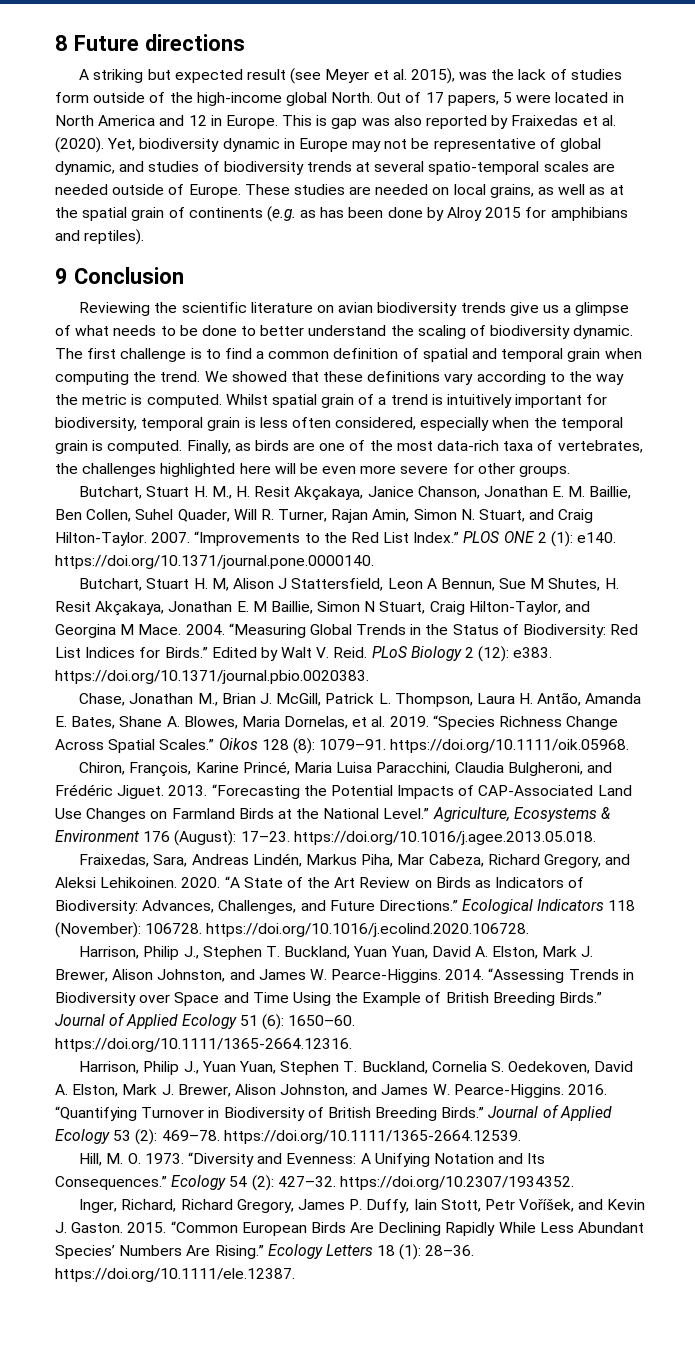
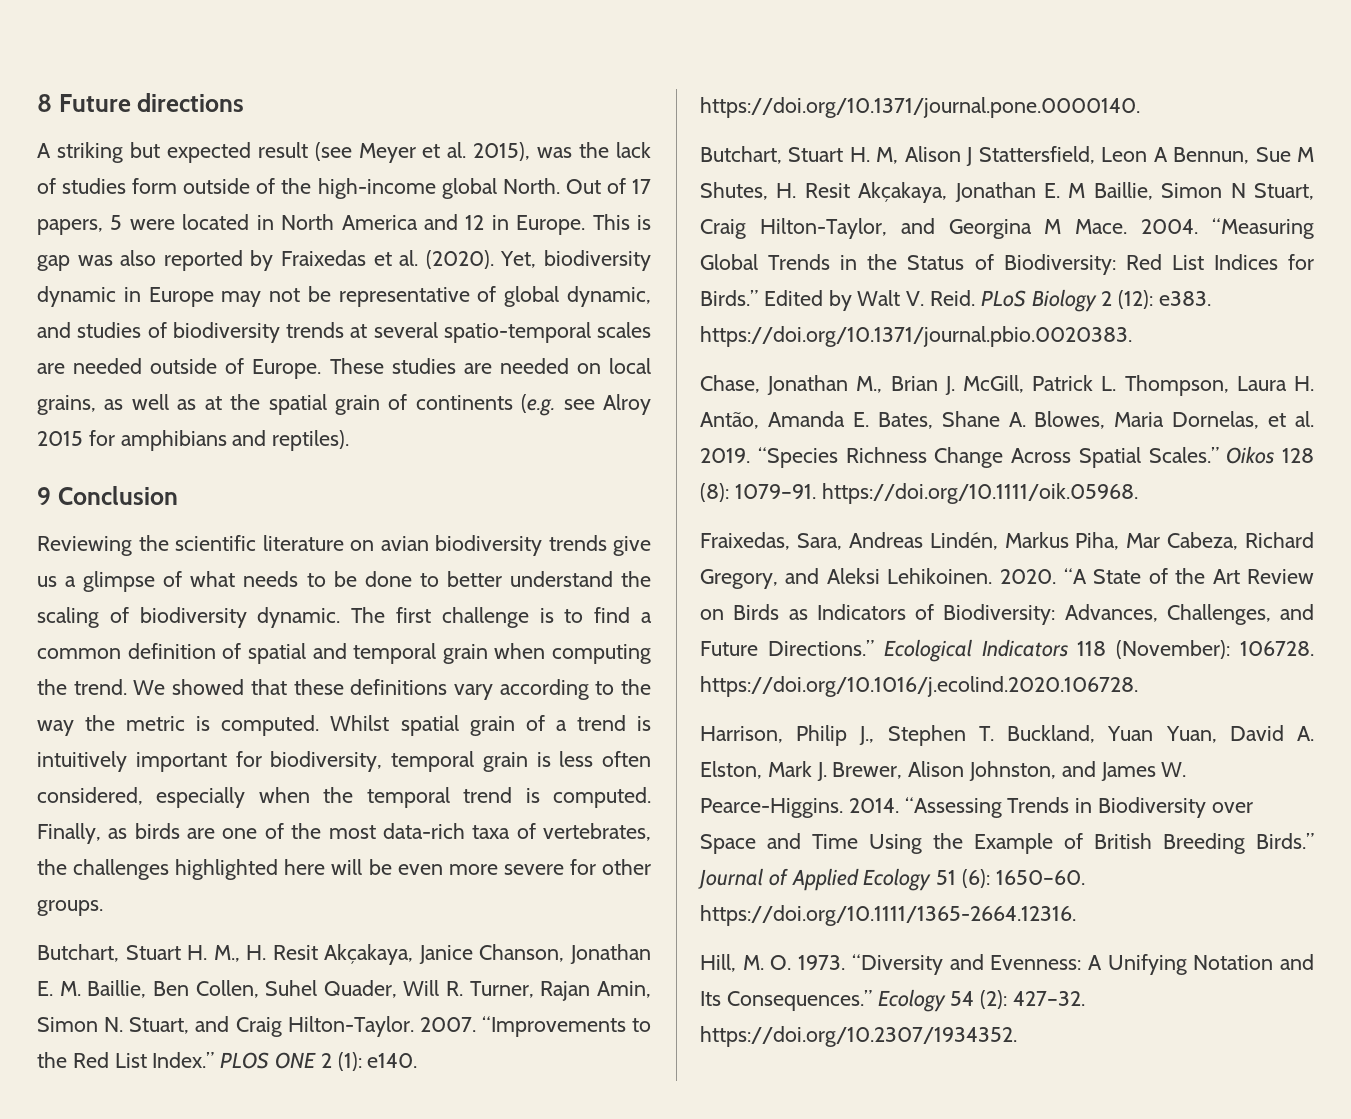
[300,207,444,221] as has been done by -> [563,399,595,410] see
[55,440,88,454] grain -> [463,787,513,803] trend
[79,761,612,777] [55,784,632,799] [55,807,611,822] [55,830,596,846] // Chiron, François, Karine Princé, Maria Luisa Paracchini, Claudia Bulgheroni, and Frédéric Jiguet. 2013. “Forecasting the Potential Impacts of CAP-Associated Land Use Changes on Farmland Birds at the National Level.” Agriculture, Ecosystems & Environment 176 (August): 17–23. https://doi.org/10.1016/j.agee.2013.05.018. -> (1138, 493) none
[79,1061,634,1075] [55,1084,608,1098] [55,1104,612,1121] [55,1129,521,1145] // Harrison, Philip J., Yuan Yuan, Stephen T. Buckland, Cornelia S. Oedekoven, David A. Elston, Mark J. Brewer, Alison Johnston, and James W. Pearce-Higgins. 2016. “Quantifying Turnover in Biodiversity of British Breeding Birds.” Journal of Applied Ecology 53 (2): 469–78. https://doi.org/10.1111/1365-2664.12539. -> (1076, 915) none
[79,1199,646,1213] [55,1221,645,1236] [55,1244,475,1260] [55,1268,295,1282] // Inger, Richard, Richard Gregory, James P. Duffy, Iain Stott, Petr Voříšek, and Kevin J. Gaston. 2015. “Common European Birds Are Declining Rapidly While Less Abundant Species’ Numbers Are Rising.” Ecology Letters 18 (1): 28–36. https://doi.org/10.1111/ele.12387. -> (1017, 1036) none

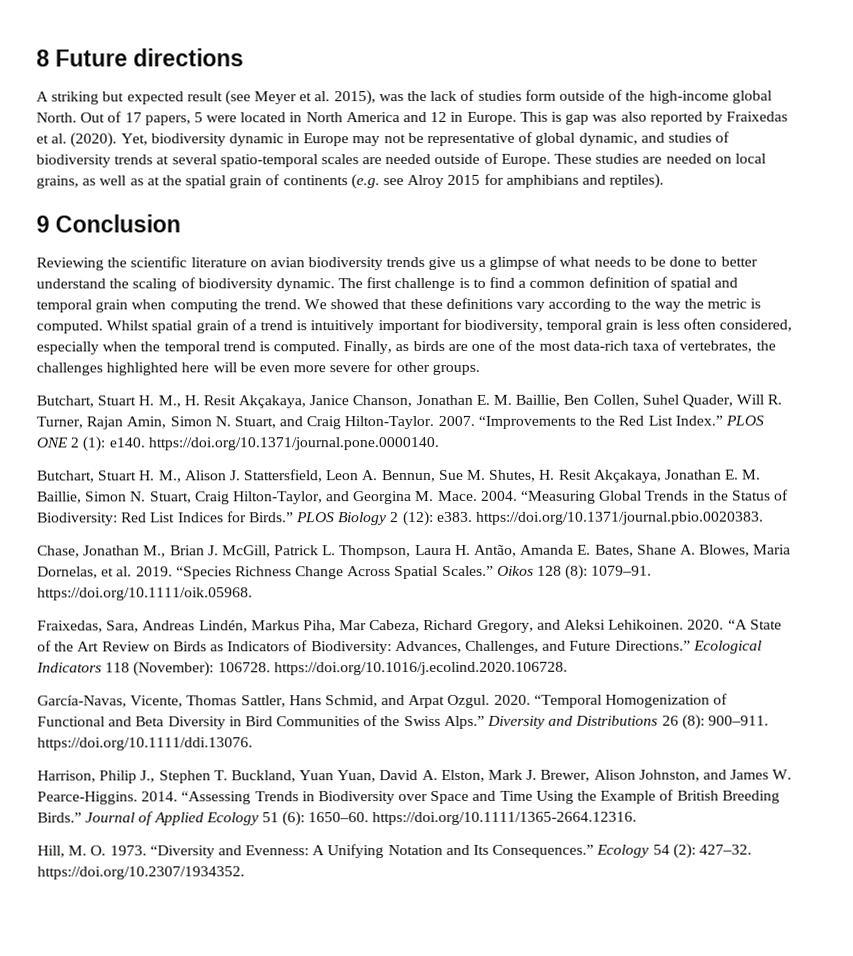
[876,146,973,166] M, Alison J -> [157,470,241,483] M., Alison J.
[1153,147,1168,162] A -> [361,470,379,481] A.
[1297,147,1314,162] M -> [466,469,487,480] M.
[1068,183,1086,198] M -> [741,469,762,480] M.
[1230,183,1246,198] N -> [130,491,147,502] N.
[1044,219,1062,234] M -> [415,490,435,502] M.
[763,290,1026,311] Edited by Walt V. Reid. PLoS -> [296,512,336,523] PLOS
(1138, 686) none -> [37,693,729,709] [37,714,769,730] [37,737,253,751] // García-Navas, Vicente, Thomas Sattler, Hans Schmid, and Arpat Ozgul. 2020. “Temporal Homogenization of Functional and Beta Diversity in Bird Communities of the Swiss Alps.” Diversity and Distributions 26 (8): 900–911. https://doi.org/10.1111/ddi.13076.

